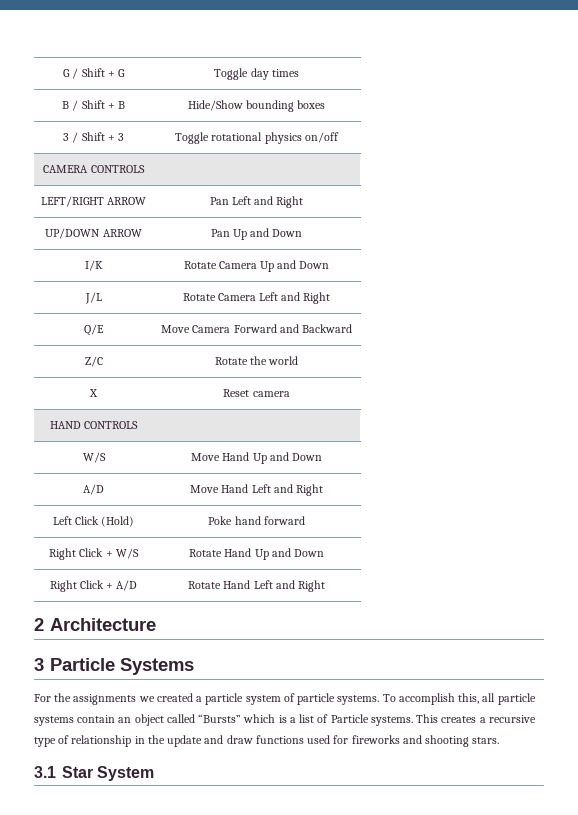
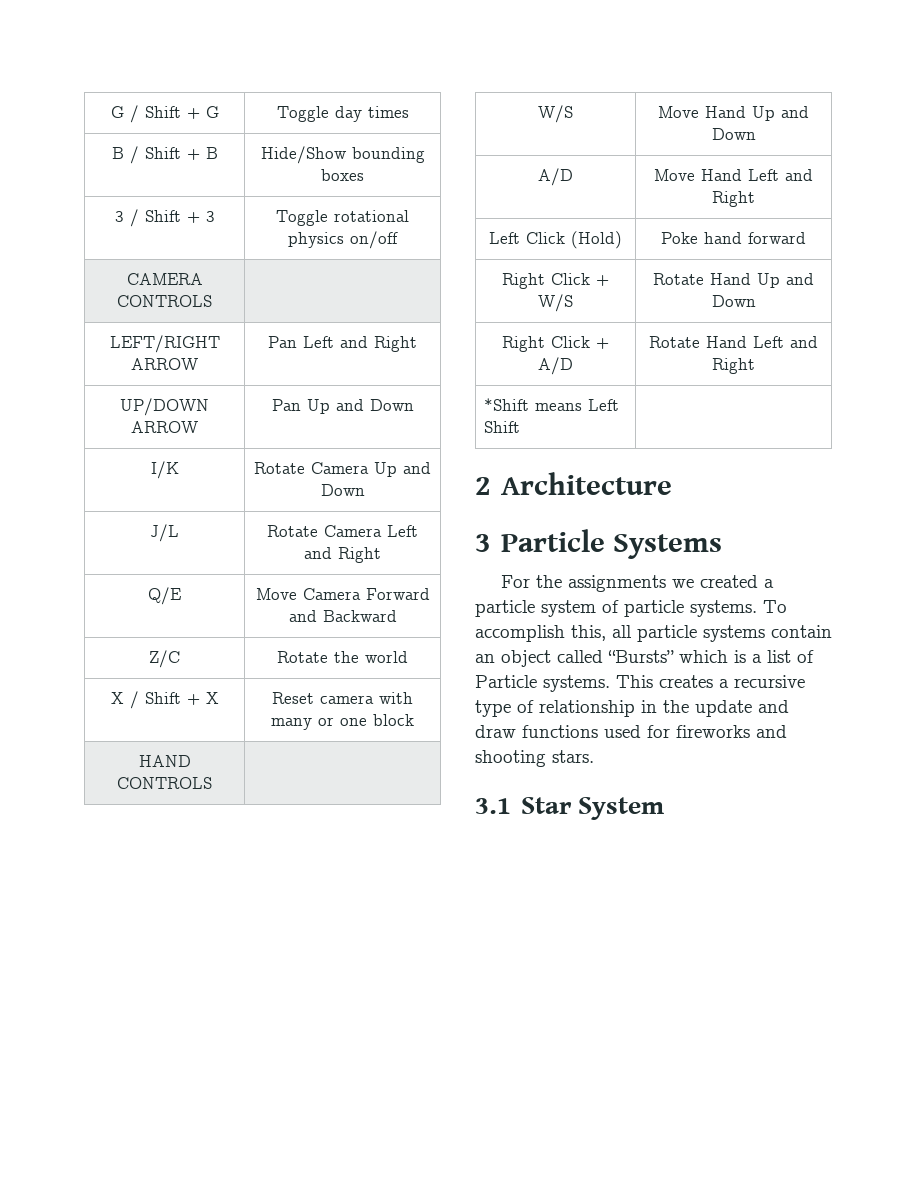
[223,389,290,397] | Reset camera -> [129,691,219,709] [272,692,413,704] [271,714,414,730] / Shift + X | Reset camera with many or one block
(325, 586) none -> [483,398,619,411] [483,421,520,433] // *Shift means Left Shift |

